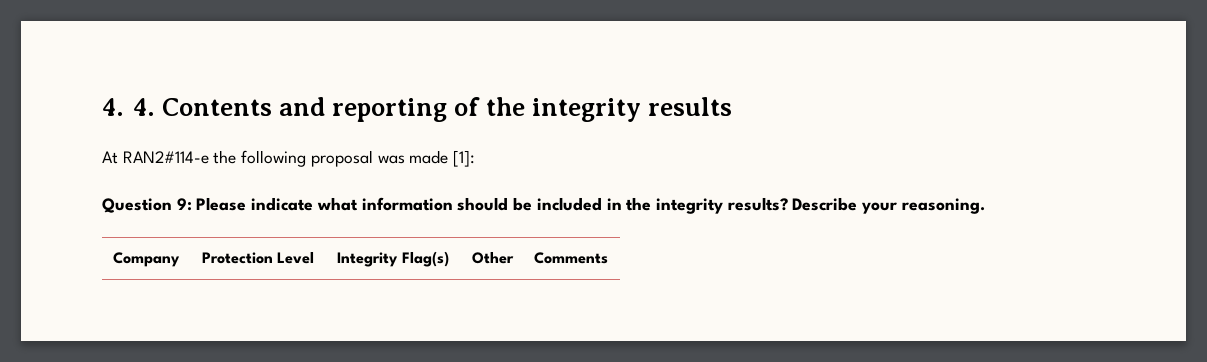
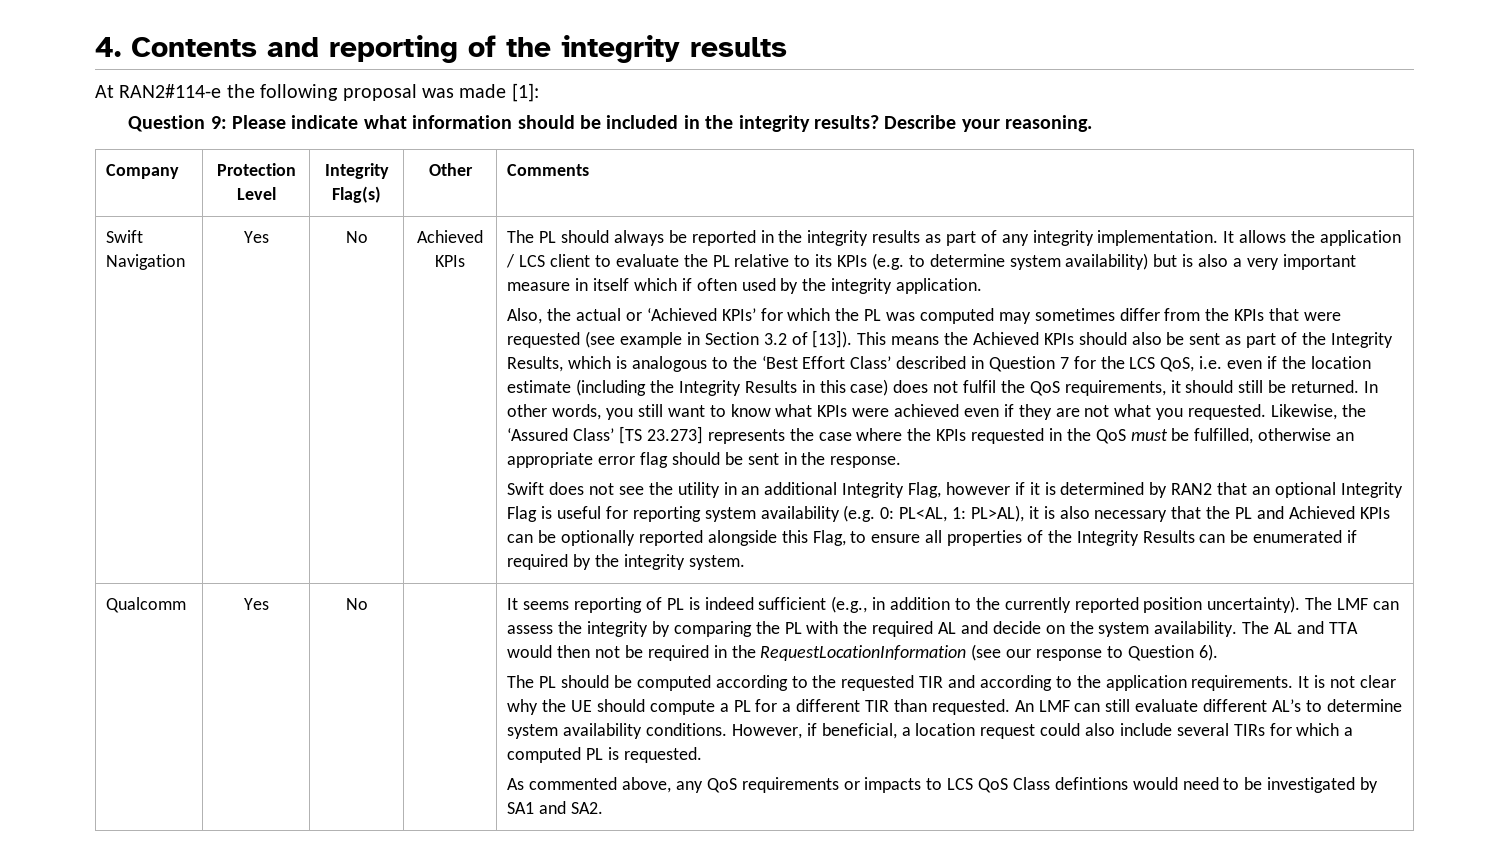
[102,98,155,116] 4. 4. -> [95,37,121,57] 4.
(608, 258) none -> [106,230,144,243] [106,254,186,270] [243,231,269,243] [345,231,368,243] [417,230,483,243] [435,255,465,267] [507,230,1401,246] [506,253,1356,270] [507,278,983,294] [507,308,1341,324] [507,330,1393,348] [507,356,1371,372] [507,379,1378,396] [507,404,1366,420] [507,426,1354,444] [507,452,902,468] [507,482,1403,498] [507,505,1390,522] [507,530,1357,546] [507,554,745,570] [106,597,187,613] [243,598,269,610] [345,598,368,610] [507,596,1399,613] [507,621,1358,637] [507,644,1218,661] [507,675,1396,691] [507,699,1402,715] [507,723,1354,739] [507,747,703,763] [507,777,1378,793] [507,801,604,814] // Swift Navigation | Yes | No | Achieved KPIs | The PL should always be reported in the integrity results as part of any integrity implementation. It allows the application / LCS client to evaluate the PL relative to its KPIs (e.g. to determine system availability) but is also a very important measure in itself which if often used by the integrity application. // Also, the actual or ‘Achieved KPIs’ for which the PL was computed may sometimes differ from the KPIs that were requested (see example in Section 3.2 of [13]). This means the Achieved KPIs should also be sent as part of the Integrity Results, which is analogous to the ‘Best Effort Class’ described in Question 7 for the LCS QoS, i.e. even if the location estimate (including the Integrity Results in this case) does not fulfil the QoS requirements, it should still be returned. In other words, you still want to know what KPIs were achieved even if they are not what you requested. Likewise, the ‘Assured Class’ [TS 23.273] represents the case where the KPIs requested in the QoS must be fulfilled, otherwise an appropriate error flag should be sent in the response. // Swift does not see the utility in an additional Integrity Flag, however if it is determined by RAN2 that an optional Integrity Flag is useful for reporting system availability (e.g. 0: PL<AL, 1: PL>AL), it is also necessary that the PL and Achieved KPIs can be optionally reported alongside this Flag, to ensure all properties of the Integrity Results can be enumerated if required by the integrity system. // Qualcomm | Yes | No | | It seems reporting of PL is indeed sufficient (e.g., in addition to the currently reported position uncertainty). The LMF can assess the integrity by comparing the PL with the required AL and decide on the system availability. The AL and TTA would then not be required in the RequestLocationInformation (see our response to Question 6). // The PL should be computed according to the requested TIR and according to the application requirements. It is not clear why the UE should compute a PL for a different TIR than requested. An LMF can still evaluate different AL’s to determine system availability conditions. However, if beneficial, a location request could also include several TIRs for which a computed PL is requested. // As commented above, any QoS requirements or impacts to LCS QoS Class defintions would need to be investigated by SA1 and SA2.

